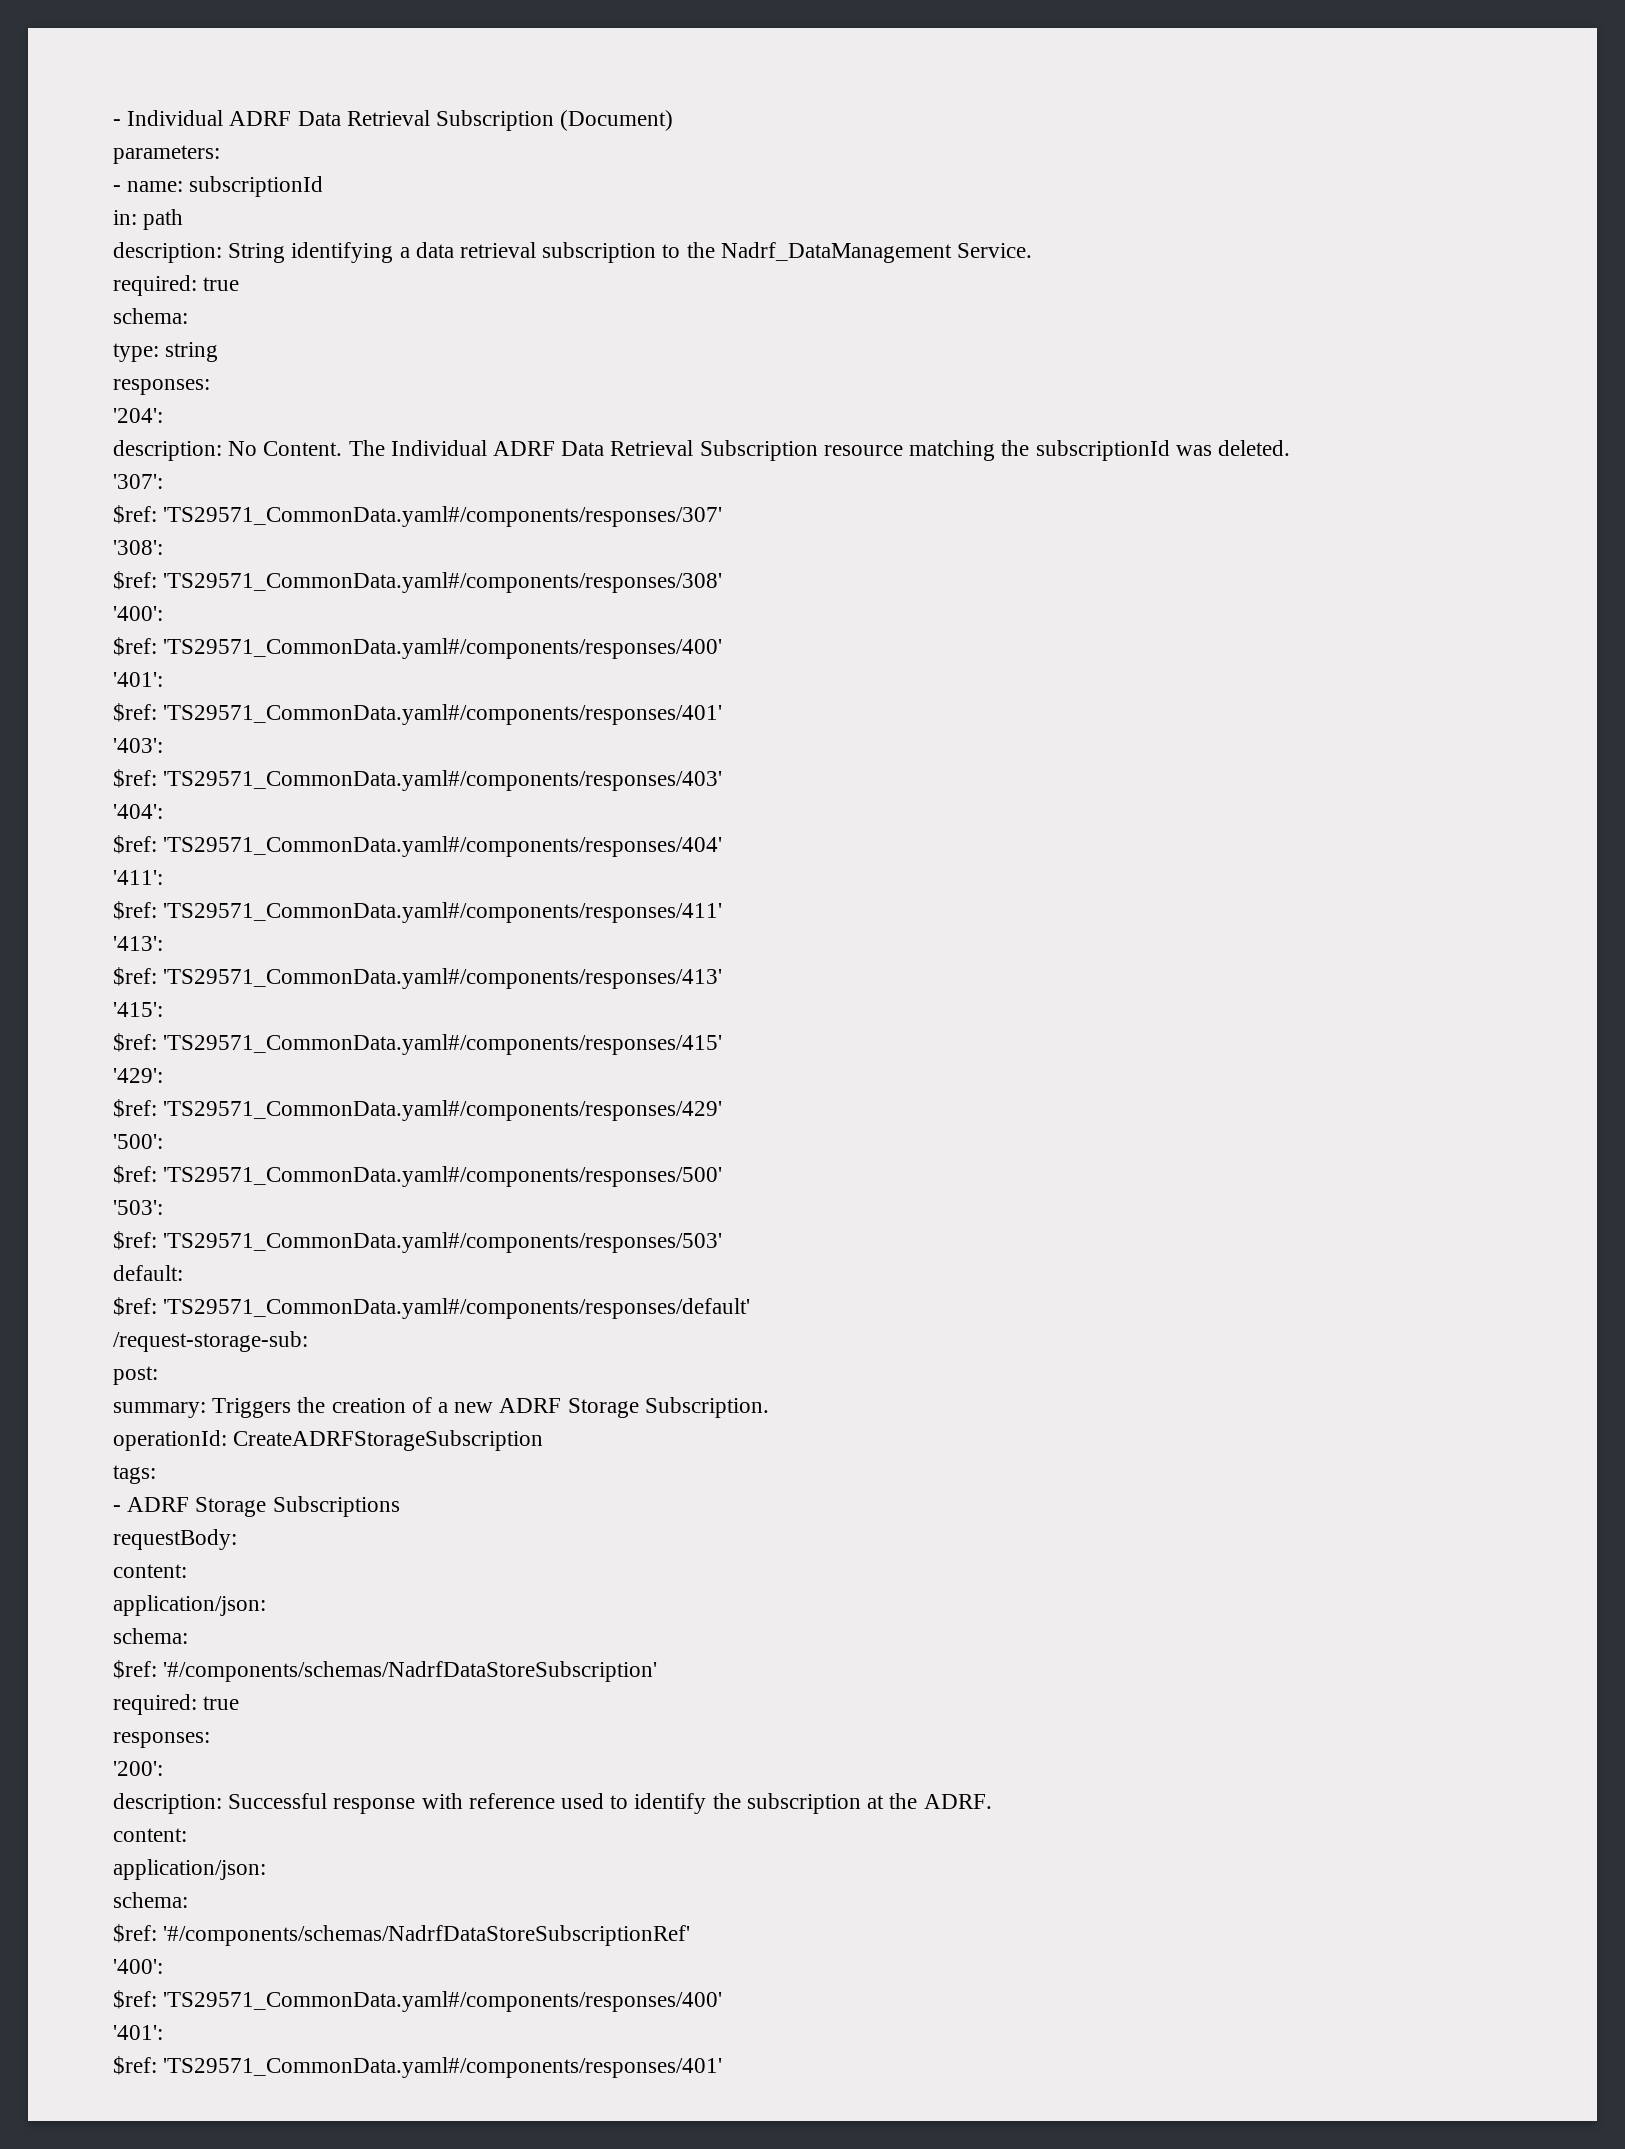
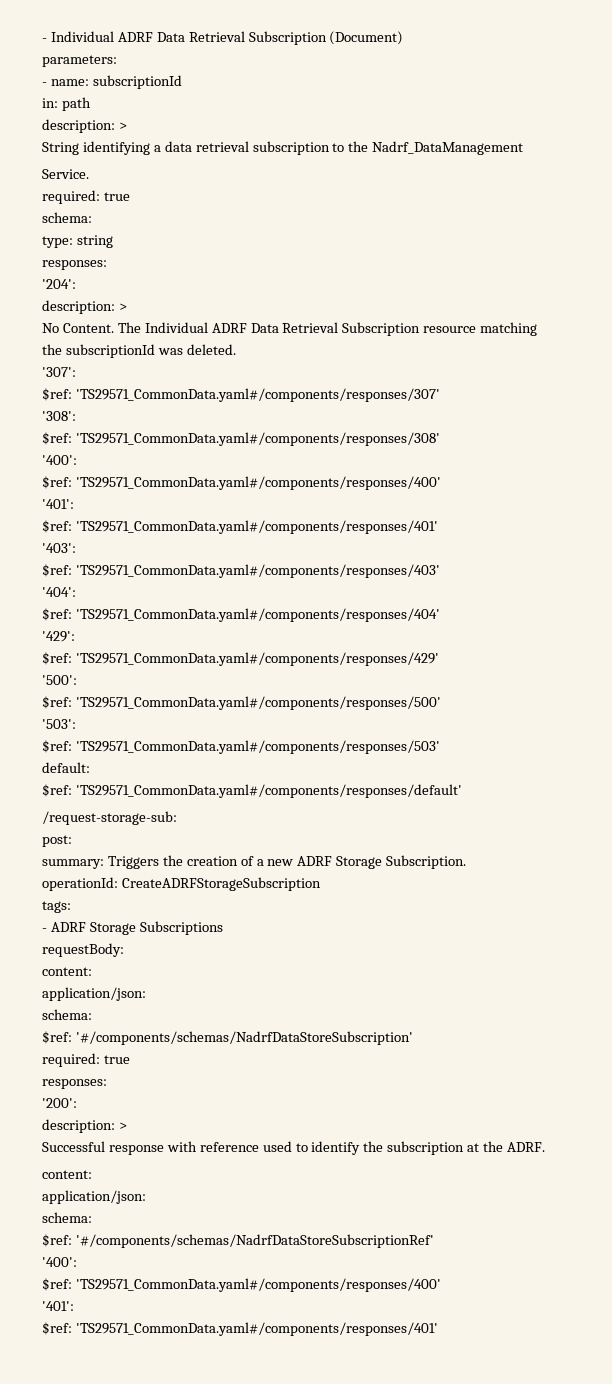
(222, 252) none -> [118,122,127,130] > //
(952, 252) none -> (524, 148) //
(222, 450) none -> [118,303,127,311] > //
(996, 450) none -> (538, 329) //
[113,870,163,885] [113,901,723,923] [113,936,163,951] [113,967,723,989] [113,1002,163,1017] [113,1033,723,1055] // '411': // $ref: 'TS29571_CommonData.yaml#/components/responses/411' // '413': // $ref: 'TS29571_CommonData.yaml#/components/responses/413' // '415': // $ref: 'TS29571_CommonData.yaml#/components/responses/415' -> (440, 615) none
(222, 1803) none -> [118,1122,127,1130] > //

